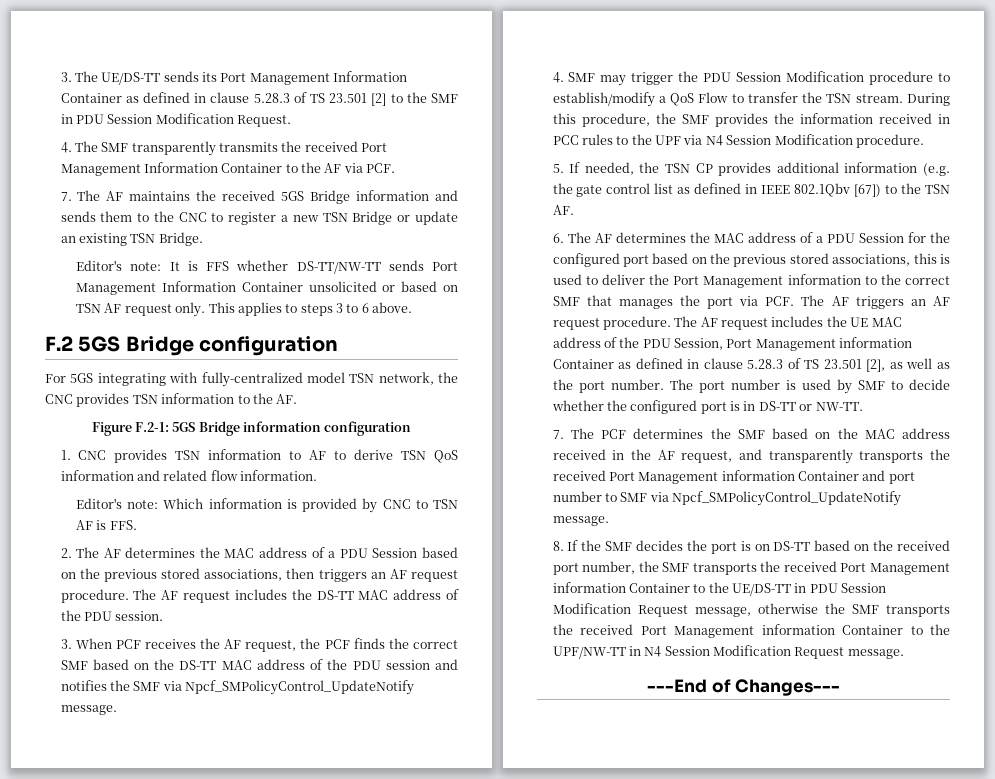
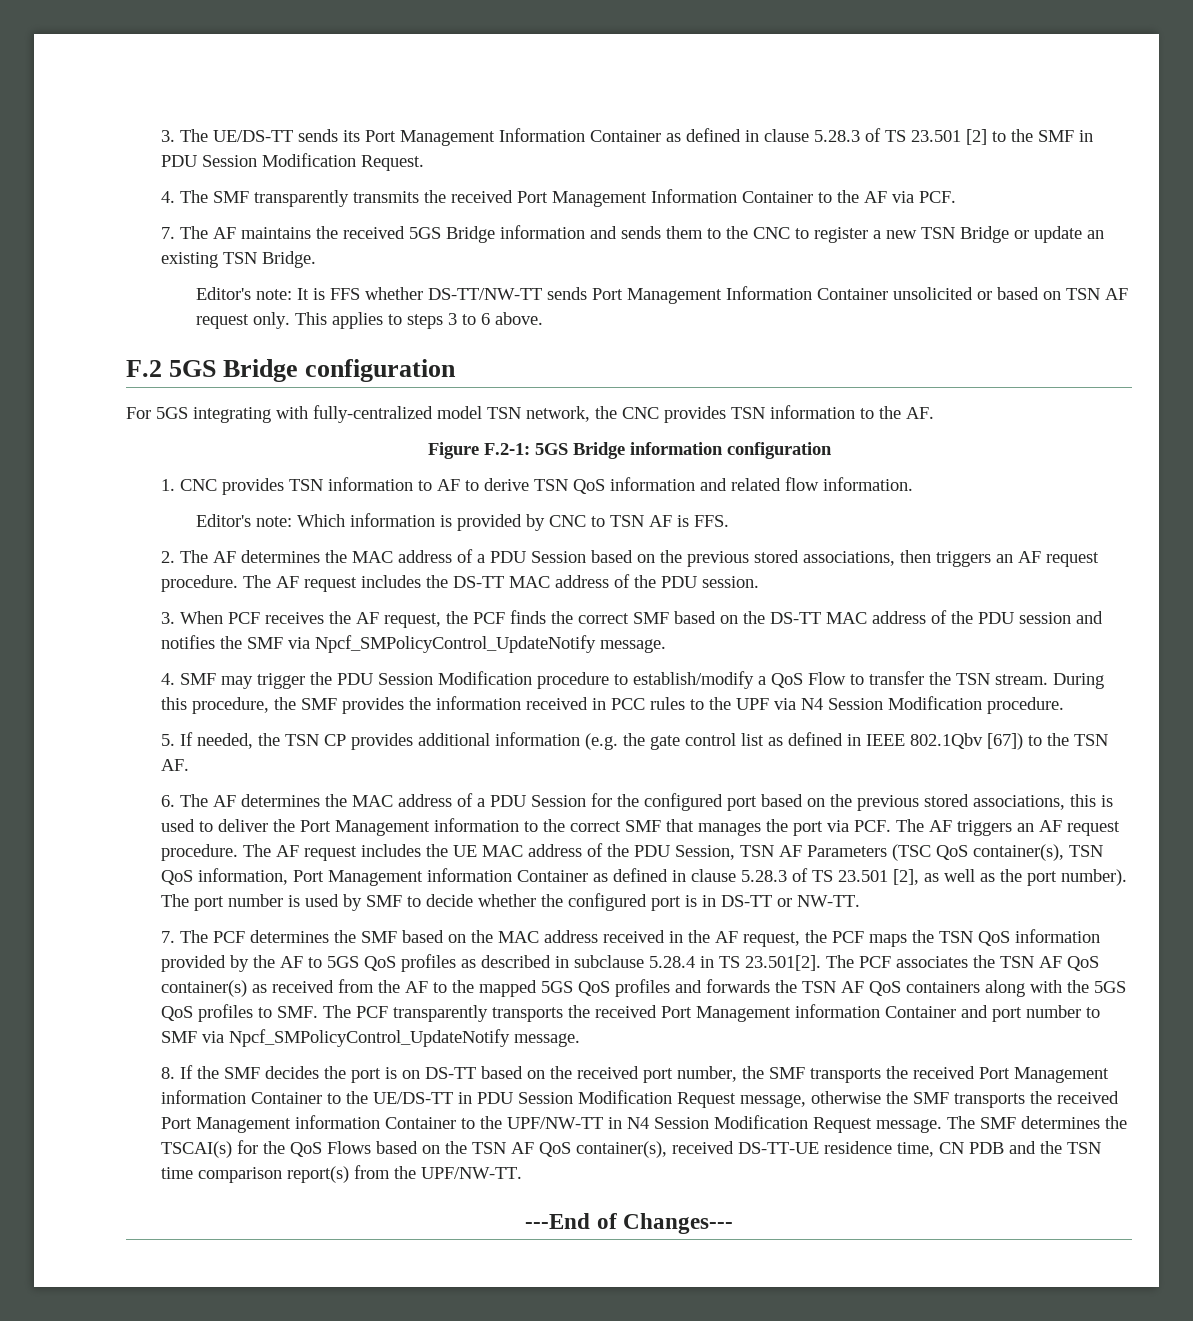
(724, 344) none -> [739,844,1103,861] [160,868,288,885] TSN AF Parameters (TSC QoS container(s), TSN QoS information,
[610,379,664,390] number. -> [1060,869,1127,886] number).
[738,449,762,460] and -> [804,929,1100,947] [160,954,1099,972] [160,979,1126,997] [160,1004,388,1022] the PCF maps the TSN QoS information provided by the AF to 5GS QoS profiles as described in subclause 5.28.4 in TS 23.501[2]. The PCF associates the TSN AF QoS container(s) as received from the AF to the mapped 5GS QoS profiles and forwards the TSN AF QoS containers along with the 5GS QoS profiles to SMF. The PCF
(904, 654) none -> [946,1116,1127,1129] [160,1140,1101,1158] [160,1165,522,1183] The SMF determines the TSCAI(s) for the QoS Flows based on the TSN AF QoS container(s), received DS-TT-UE residence time, CN PDB and the TSN time comparison report(s) from the UPF/NW-TT.

